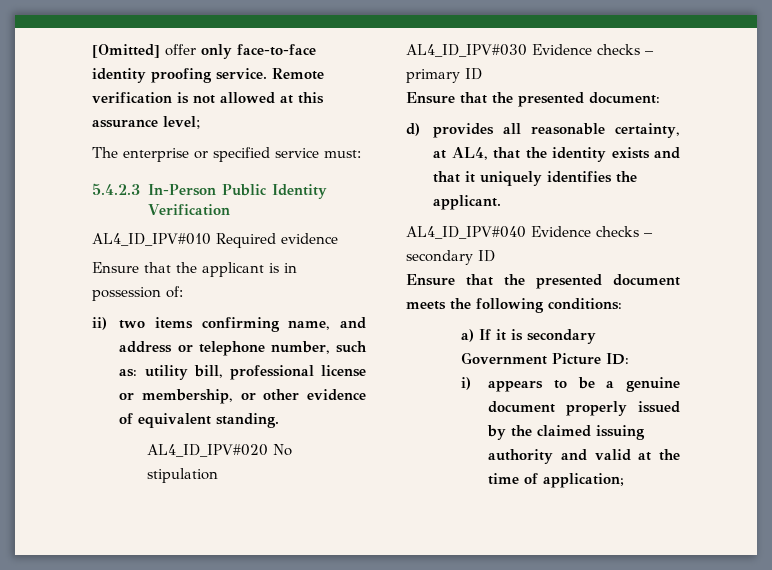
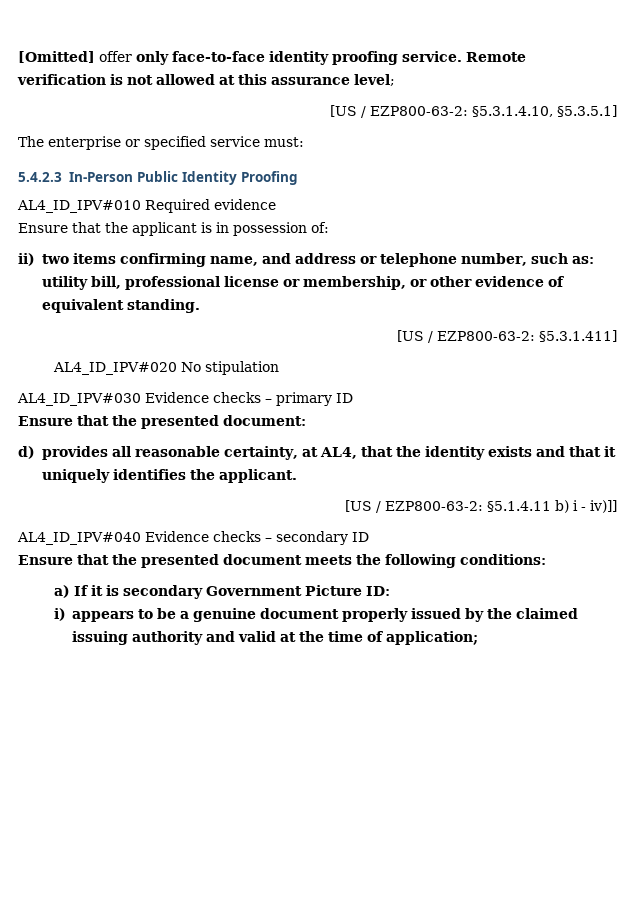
(201, 122) none -> [330,105,617,118] // [US / EZP800-63-2: §5.3.1.4.10, §5.3.5.1]
[147,204,231,216] Verification -> [240,171,298,185] Proofing
(280, 420) none -> [397,330,617,343] // [US / EZP800-63-2: §5.3.1.411]
(502, 202) none -> [345,500,617,513] // [US / EZP800-63-2: §5.1.4.11 b) i - iv)]]

